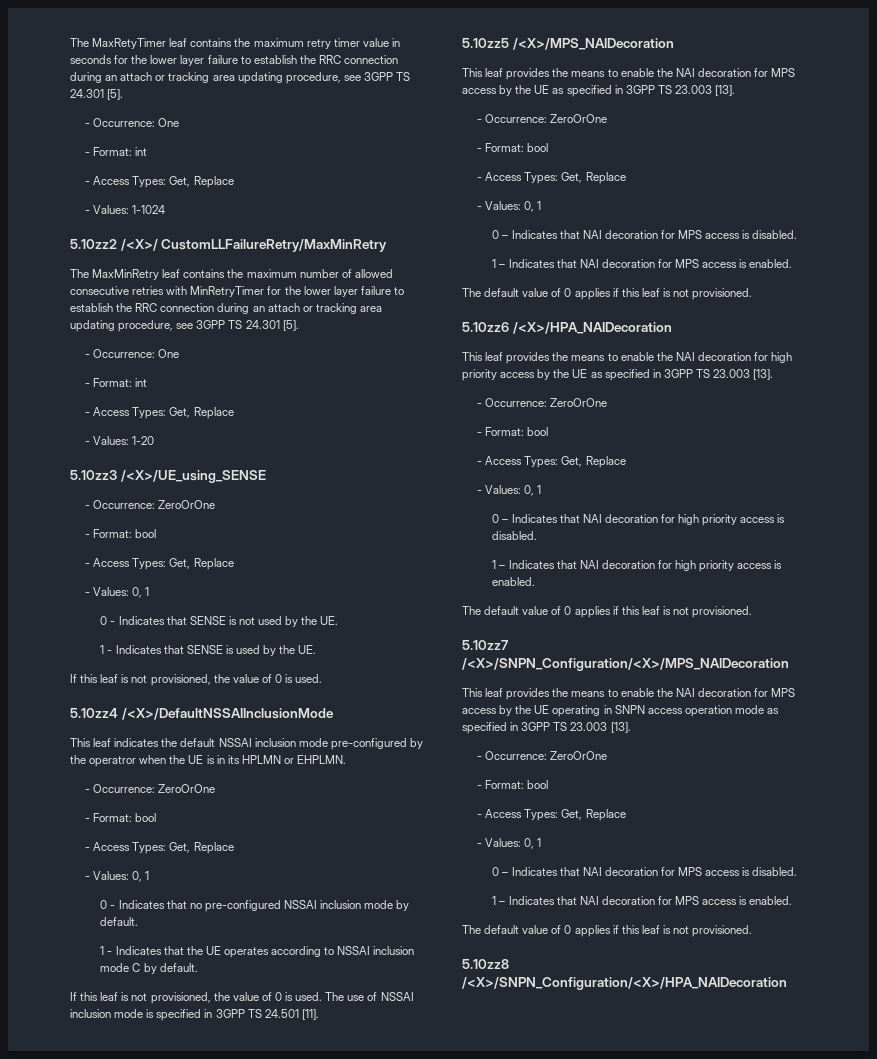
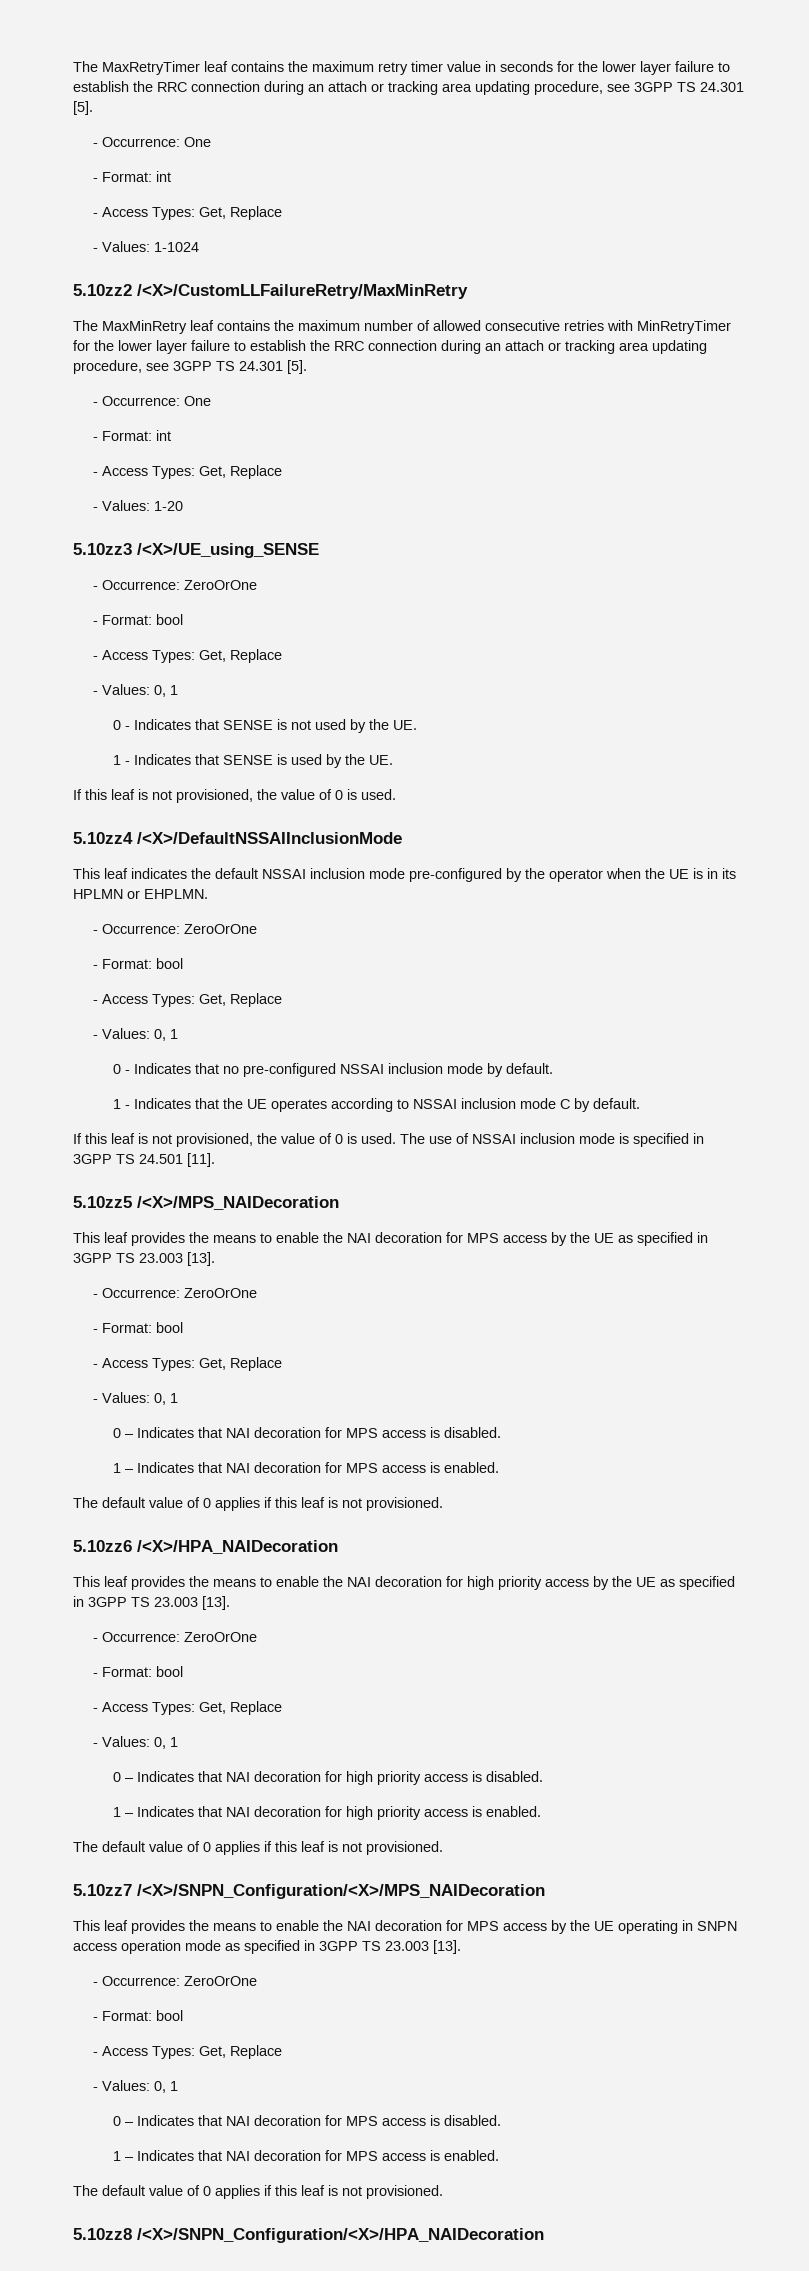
[70,38,167,49] The MaxRetyTimer -> [73,61,200,75] The MaxRetryTimer
[120,239,388,252] /<X>/ CustomLLFailureRetry/MaxMinRetry -> [137,284,468,299] /<X>/CustomLLFailureRetry/MaxMinRetry
[89,756,137,767] operatror -> [549,869,603,882] operator

